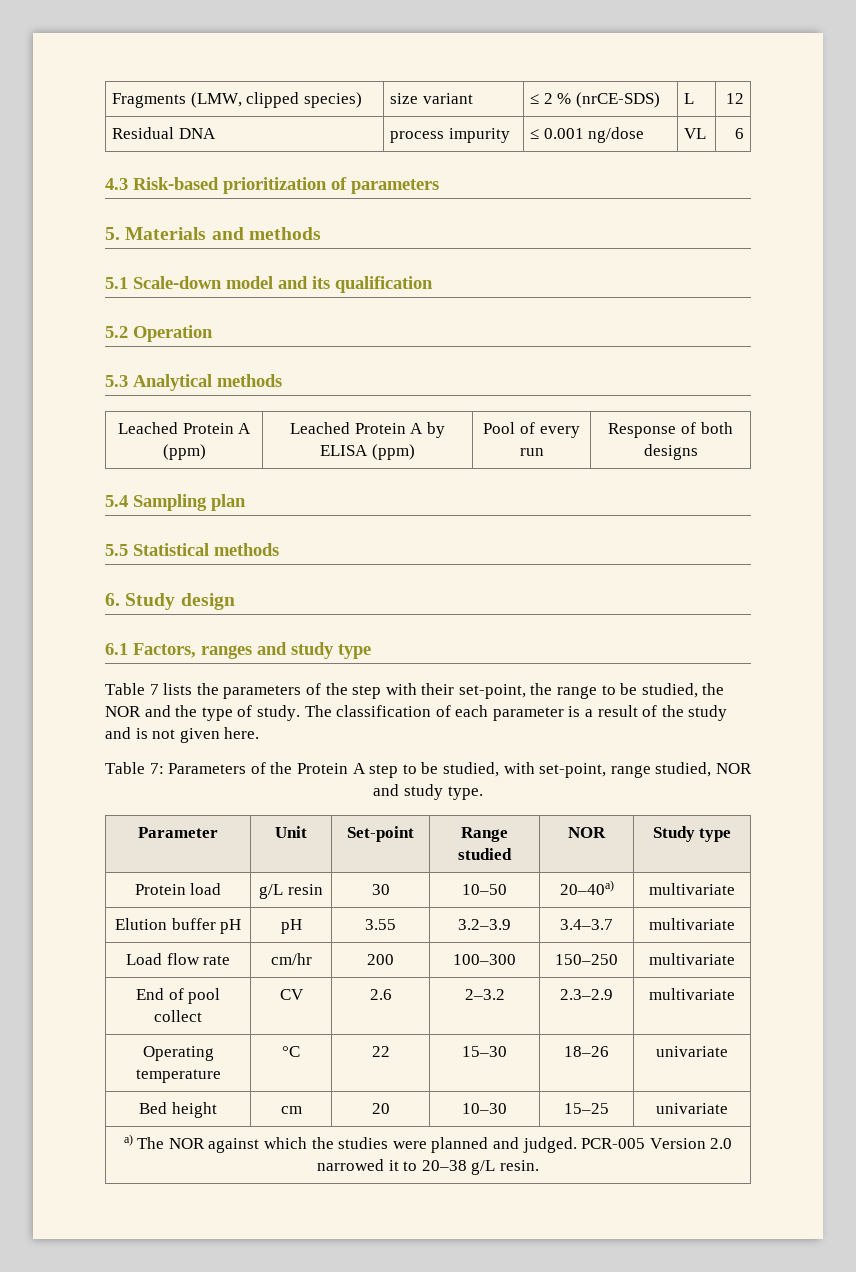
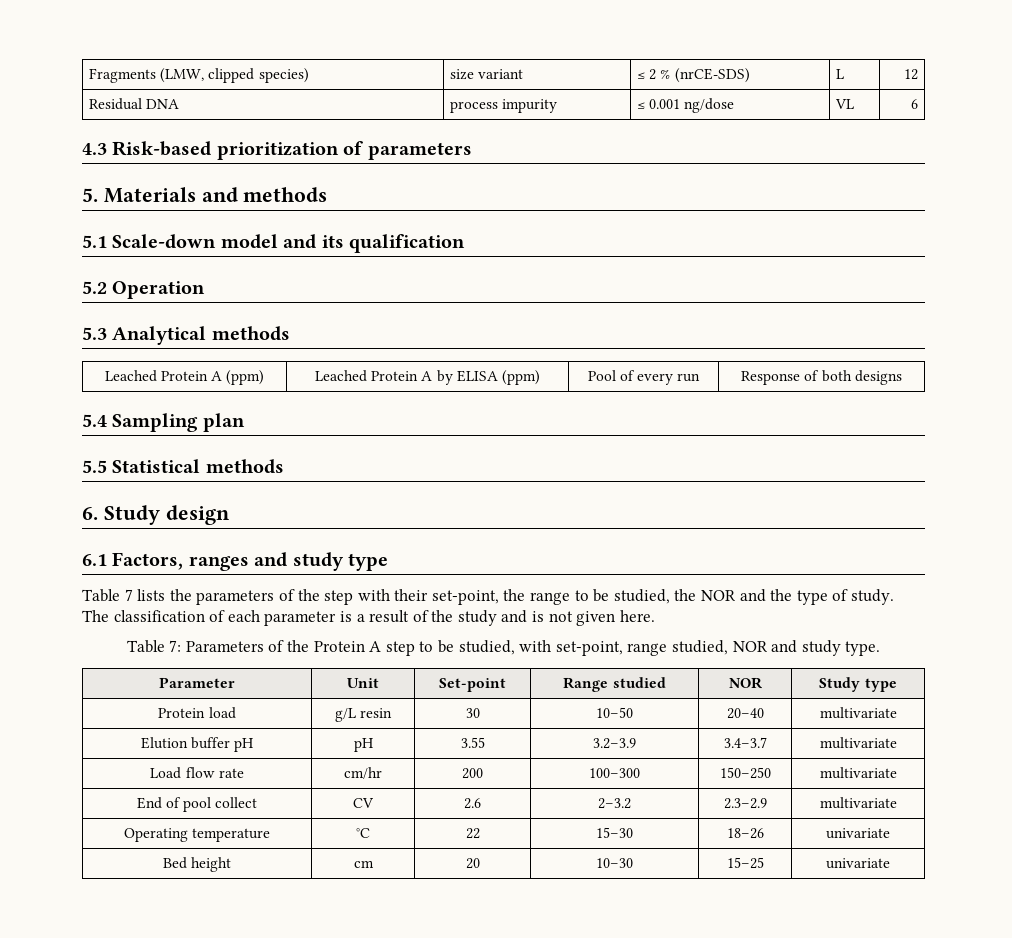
[559,880,614,895] 20–40a) -> [726,708,764,719] 20–40
[123,1134,733,1153] [317,1159,539,1175] // a) The NOR against which the studies were planned and judged. PCR-005 Version 2.0 narrowed it to 20–38 g/L resin. -> (890, 863) none

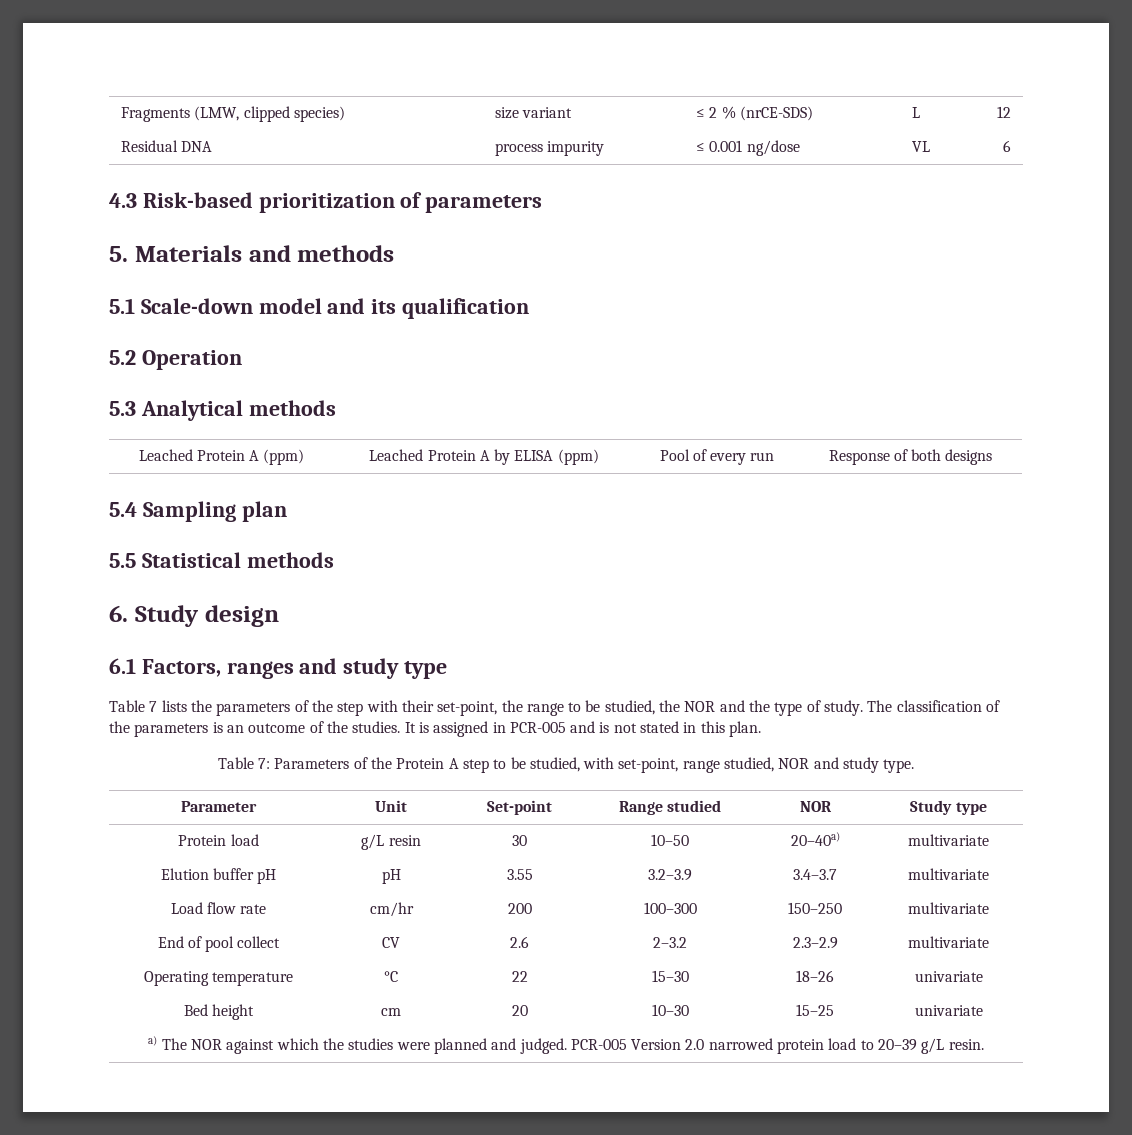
[227,610,655,626] each parameter is a result of the study and is not given here. -> [109,721,762,737] the parameters is an outcome of the studies. It is assigned in PCR-005 and is not stated in this plan.
[726,708,764,719] 20–40 -> [790,832,840,846] 20–40a)
(890, 863) none -> [148,1036,984,1054] // a) The NOR against which the studies were planned and judged. PCR-005 Version 2.0 narrowed protein load to 20–39 g/L resin.

